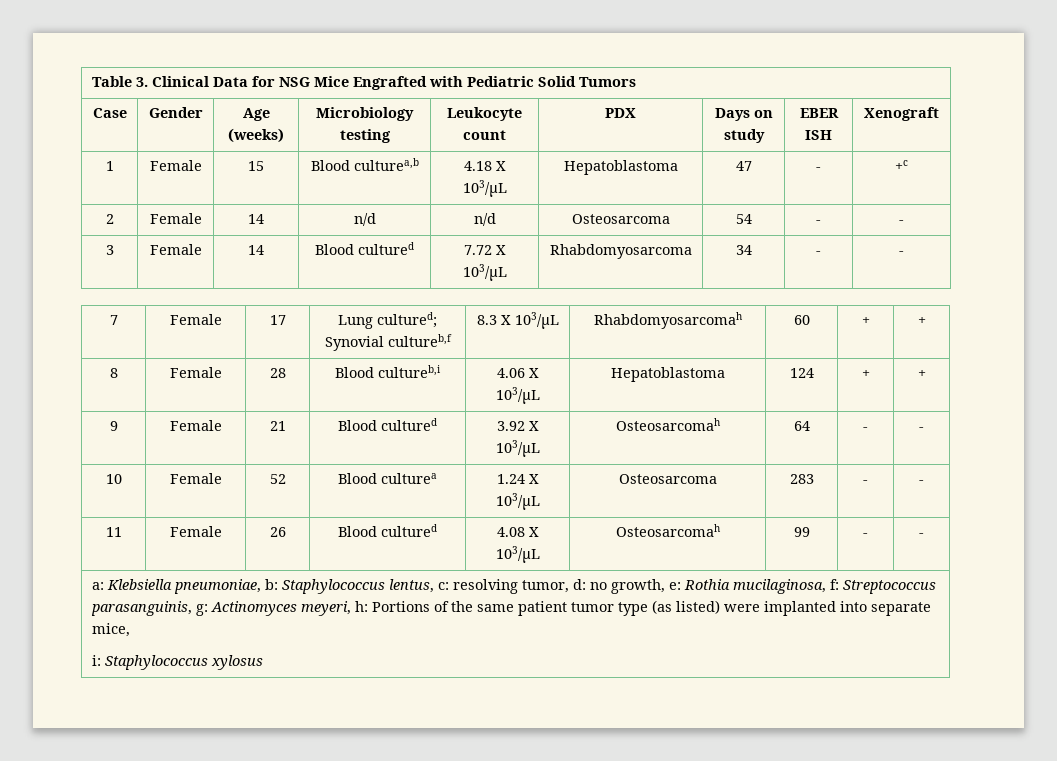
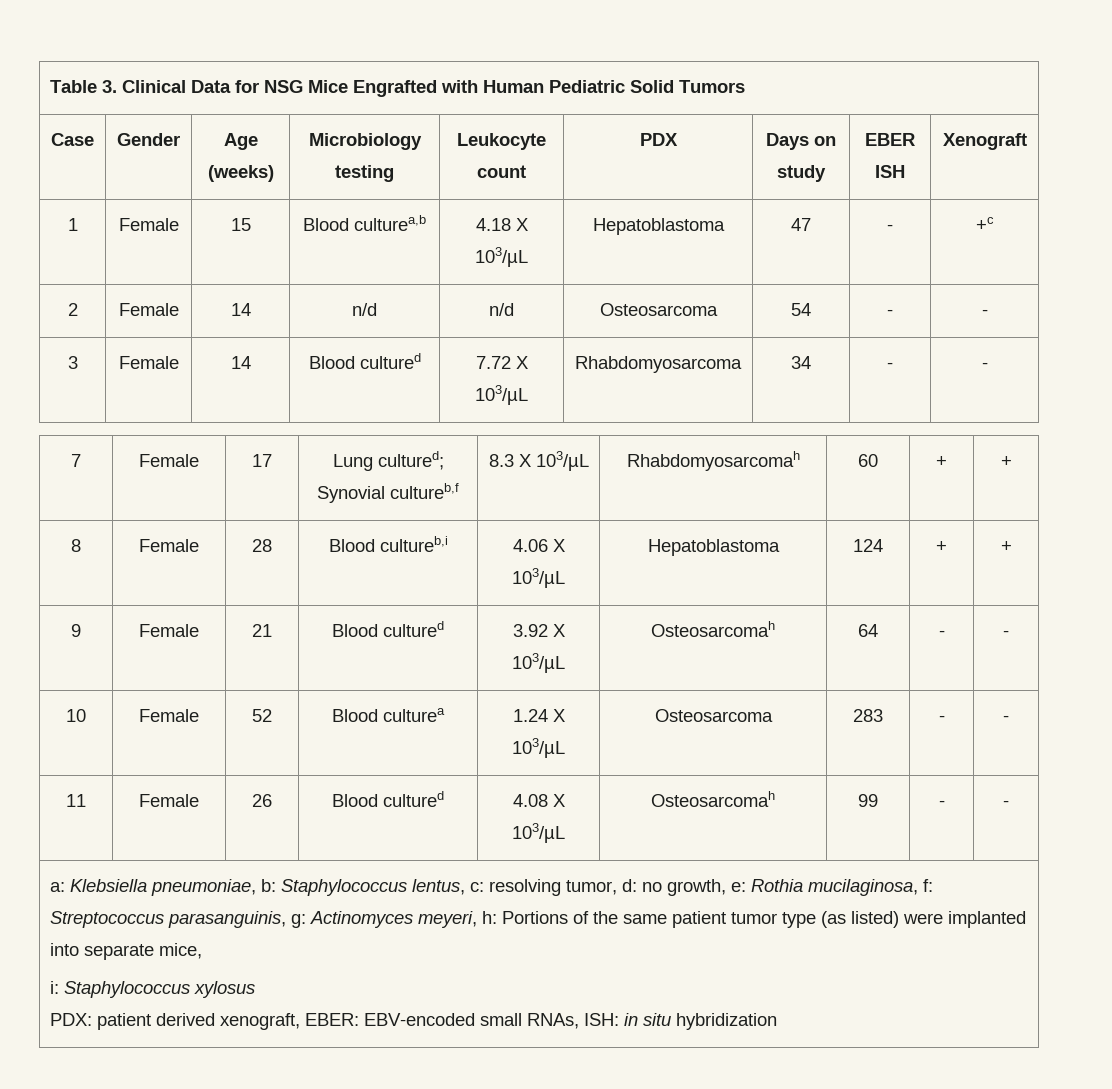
(463, 81) none -> [483,80,545,93] Human
(263, 662) none -> [50,1013,778,1030] // PDX: patient derived xenograft, EBER: EBV-encoded small RNAs, ISH: in situ hybridization

